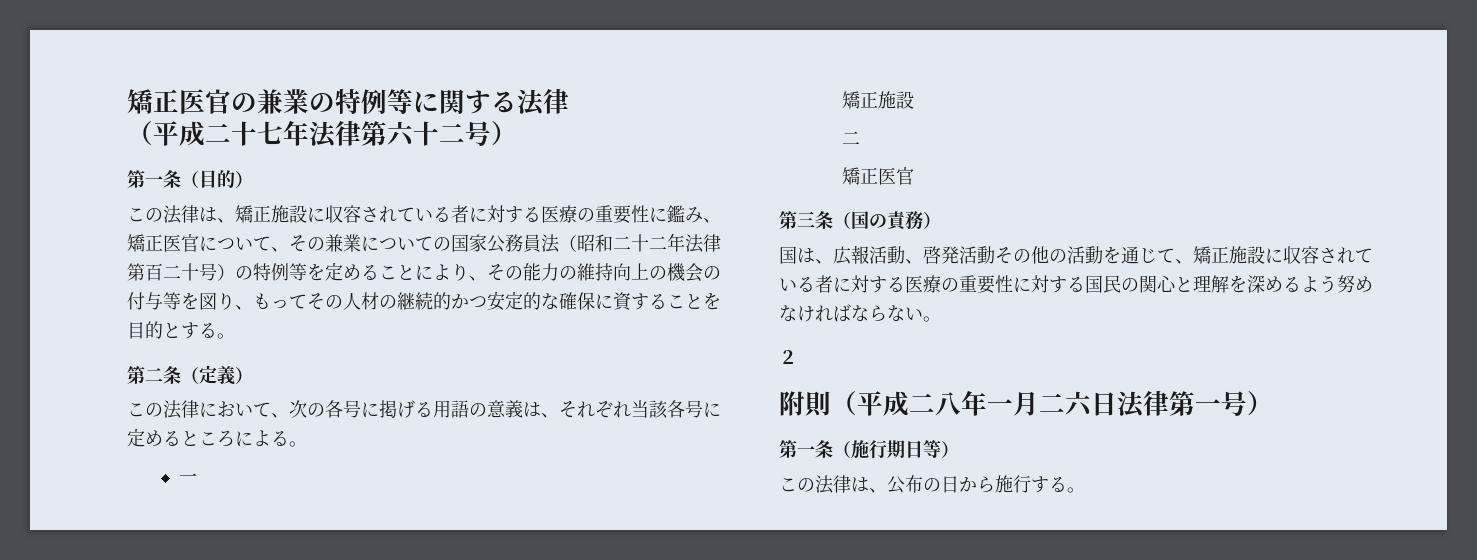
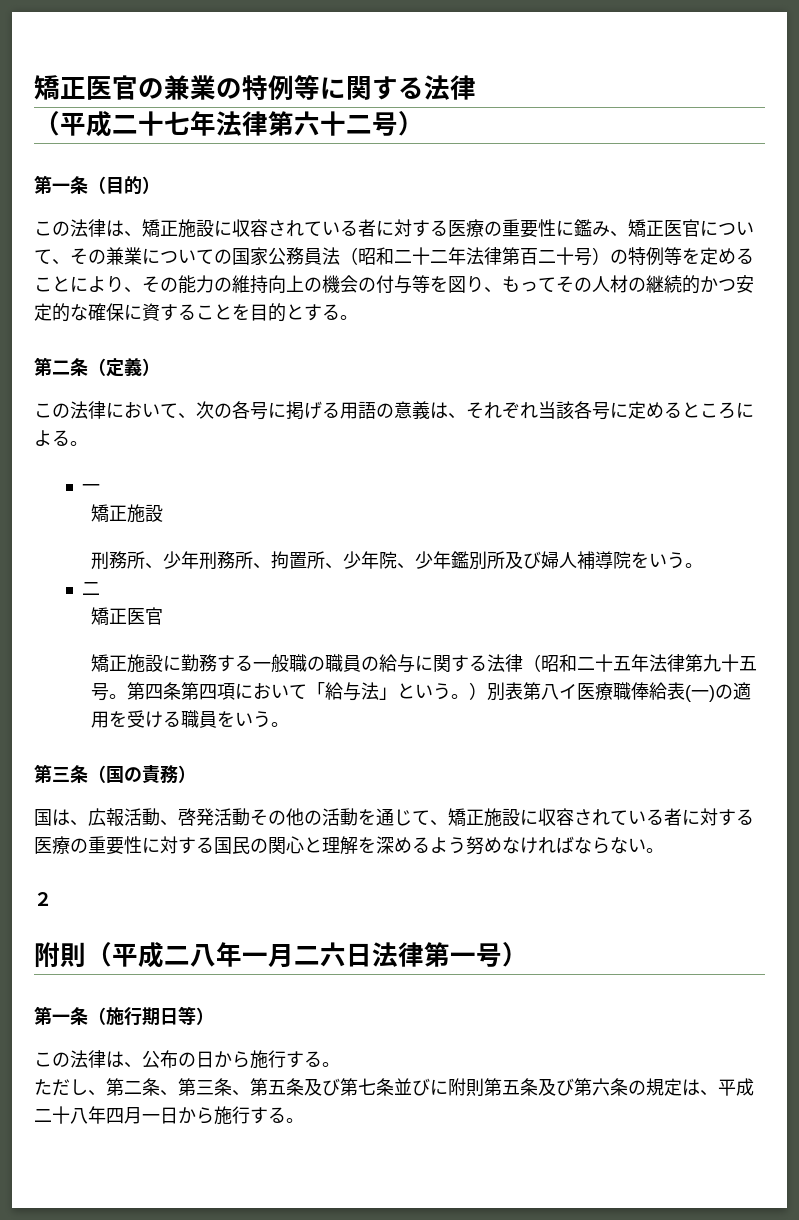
[842,131,861,145] [842,167,915,185] 二 // 矯正医官 -> [91,551,704,570] [82,582,101,595] [91,607,164,625] [91,654,758,673] [91,682,752,702] [91,710,290,728] 刑務所、少年刑務所、拘置所、少年院、少年鑑別所及び婦人補導院をいう。 // 二 // 矯正医官 // 矯正施設に勤務する一般職の職員の給与に関する法律（昭和二十五年法律第九十五号。第四条第四項において「給与法」という。）別表第八イ医療職俸給表(一)の適用を受ける職員をいう。
(1085, 490) none -> [34,1078,754,1097] [34,1106,304,1125] // ただし、第二条、第三条、第五条及び第七条並びに附則第五条及び第六条の規定は、平成二十八年四月一日から施行する。

